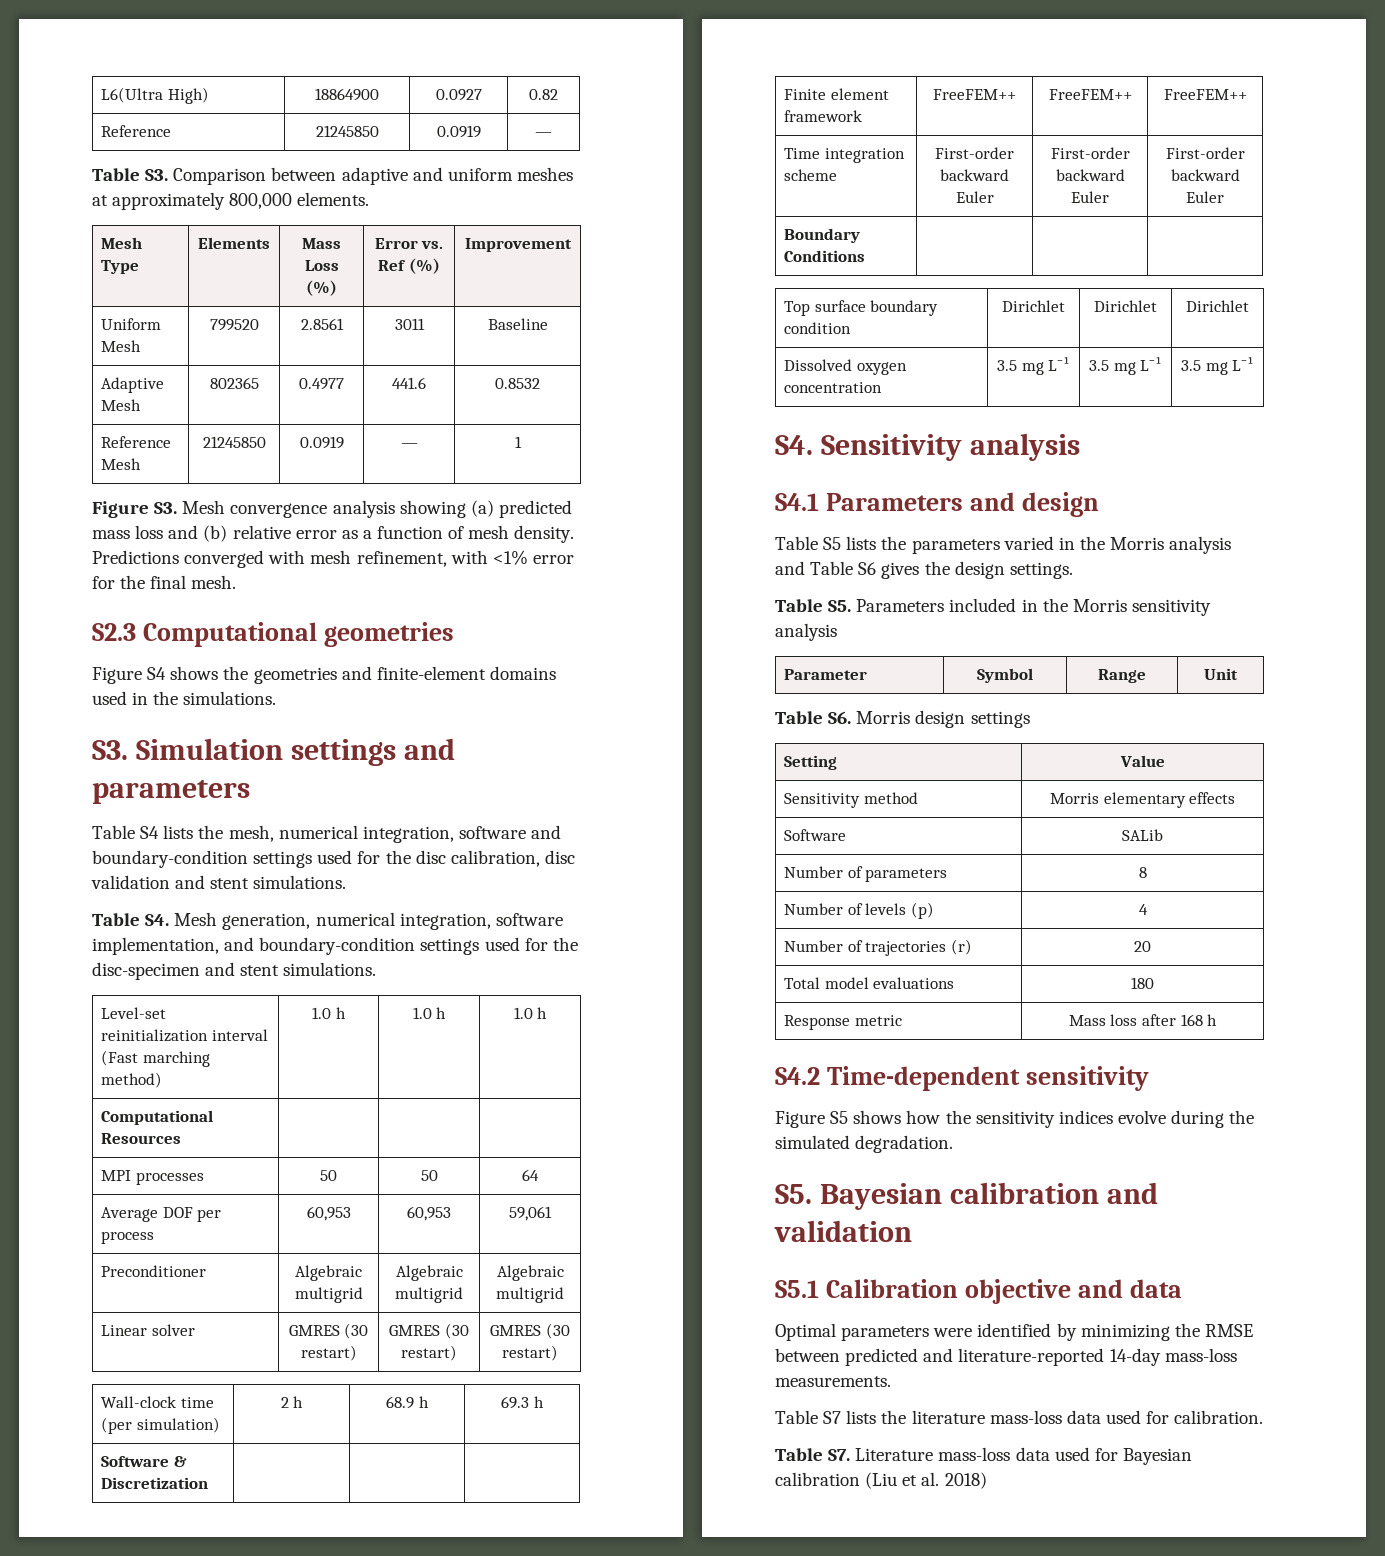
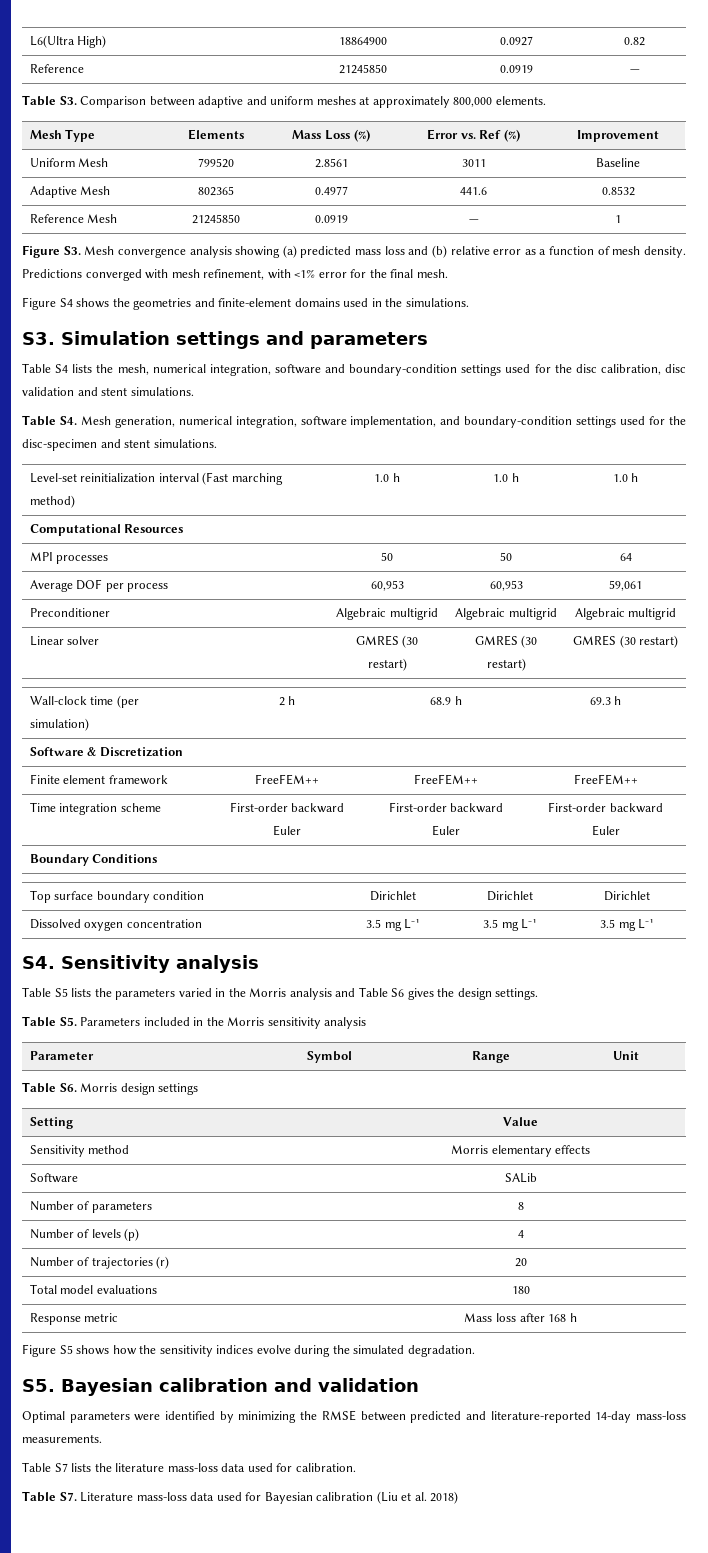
[92,622,454,647] // S2.3 Computational geometries -> (448, 273) none
[775,492,1099,517] // S4.1 Parameters and design -> (259, 964) none
[775,1066,1149,1091] // S4.2 Time-dependent sensitivity -> (577, 1317) none
[775,1279,1182,1304] // S5.1 Calibration objective and data -> (419, 1385) none

